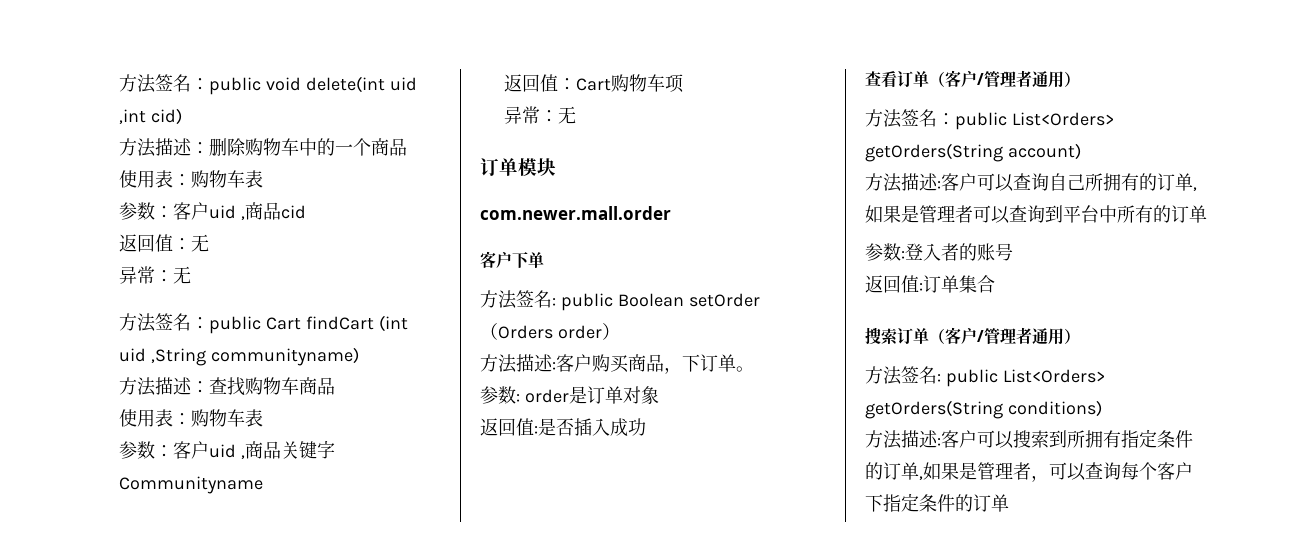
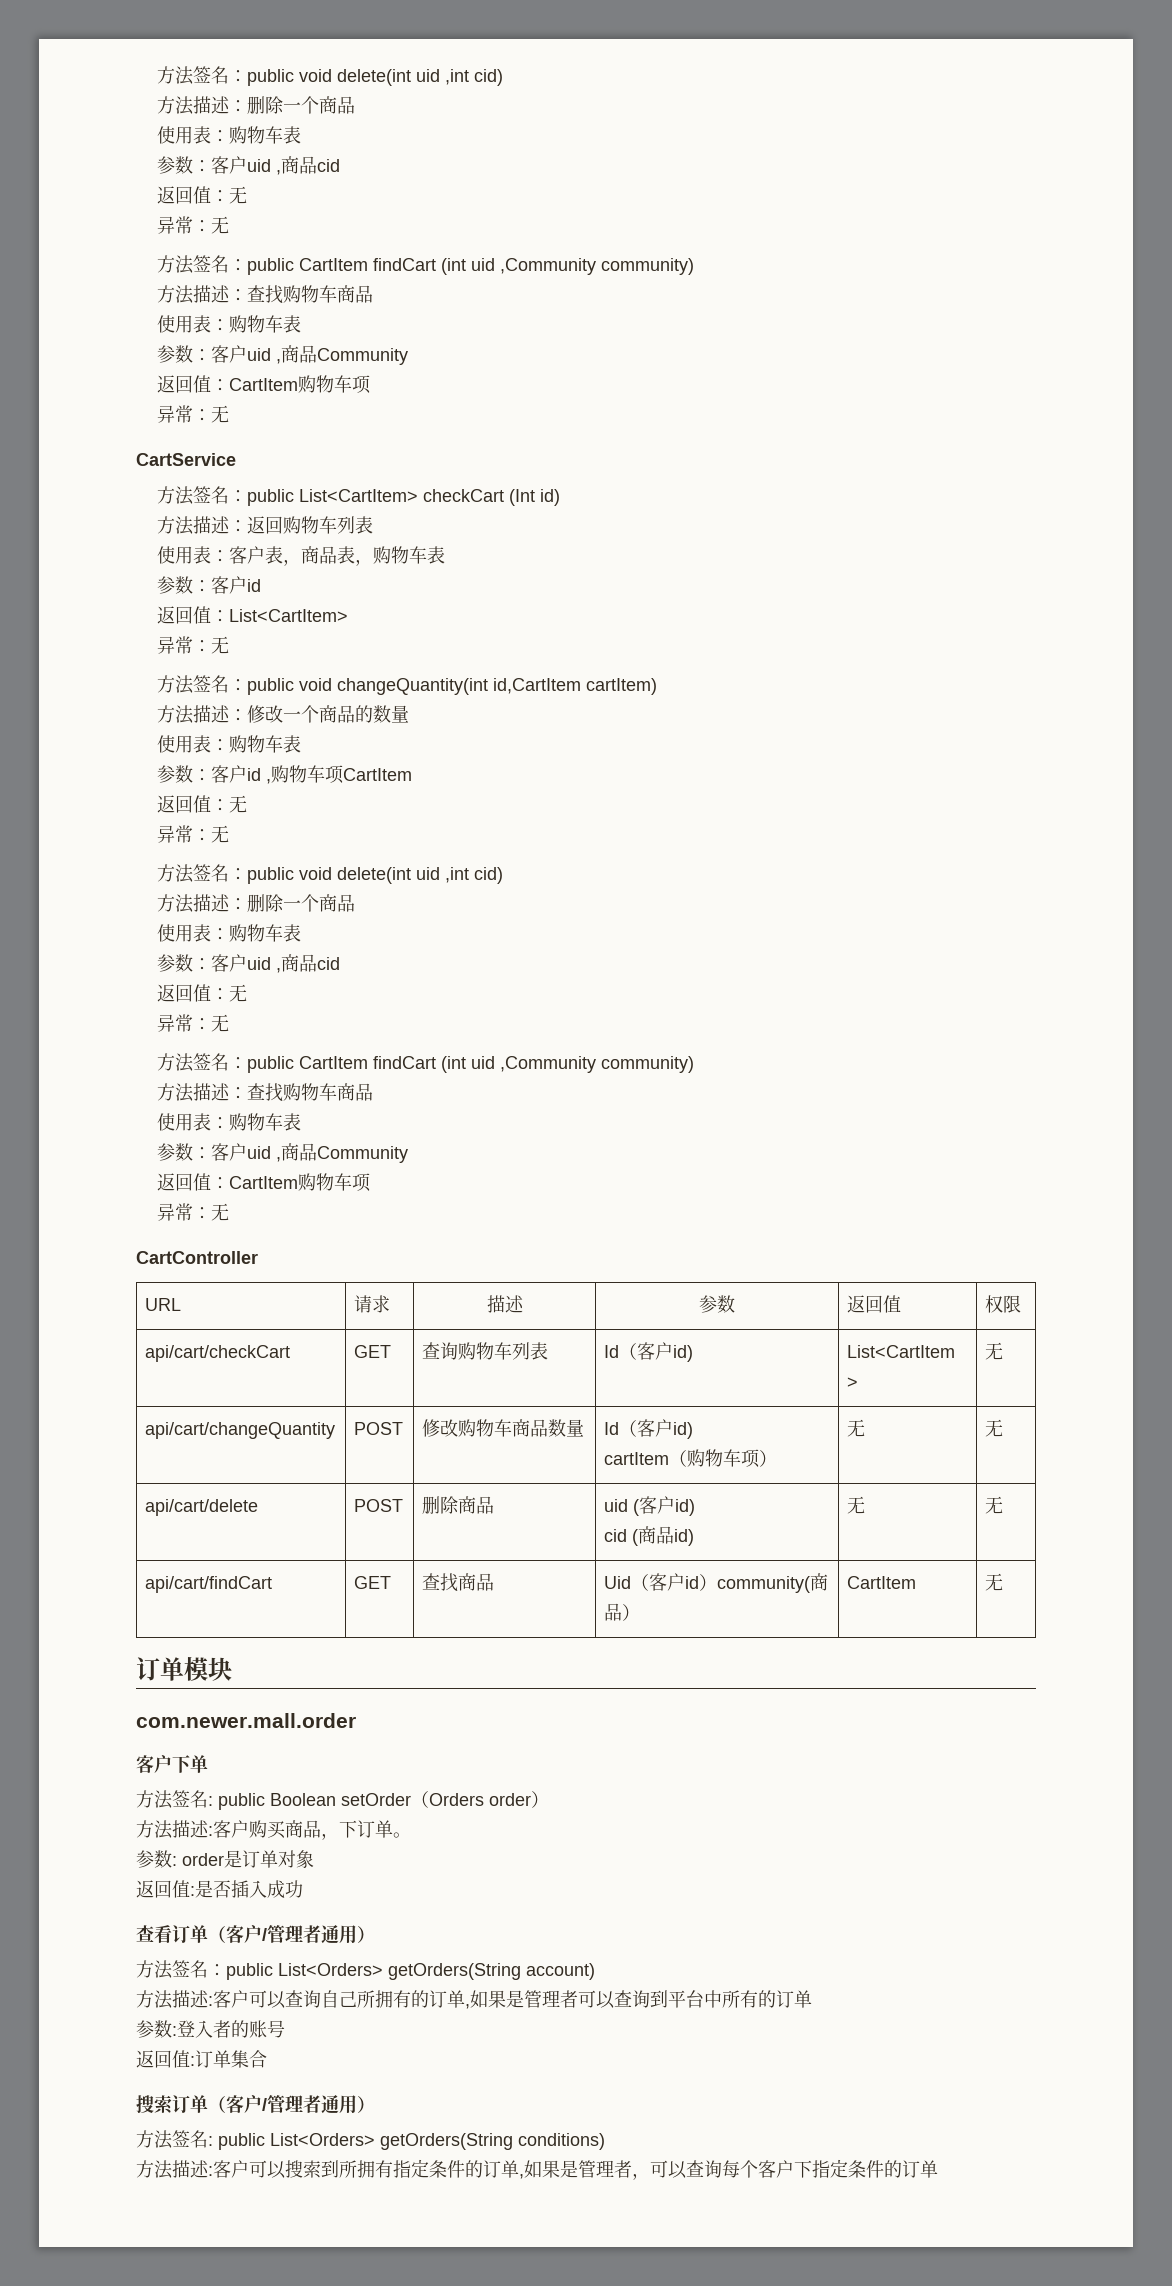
[245,138,336,156] 购物车中的 -> (284, 105) none
[266,315,408,332] [119,347,359,366] Cart findCart (int uid ,String communityname) -> [298,258,694,275] CartItem findCart (int uid ,Community community)
[281,440,336,459] [119,476,264,494] [504,74,685,93] [504,106,577,124] 关键字Communityname // 返回值：Cart购物车项 // 异常：无 -> [316,348,408,365] [156,375,371,394] [156,405,229,423] [136,453,236,466] [156,486,560,506] [156,516,373,535] [156,546,445,566] [156,576,261,594] [156,606,348,624] [156,636,229,654] [156,675,657,695] [156,705,409,724] [156,735,301,753] [156,765,412,784] [156,795,247,813] [156,825,229,843] [156,864,503,884] [156,894,355,913] [156,924,301,942] [156,954,340,973] [156,984,247,1002] [156,1014,229,1032] [156,1053,694,1073] [156,1083,373,1102] [156,1113,301,1131] [156,1143,408,1163] [156,1173,371,1192] [156,1203,229,1221] [136,1251,258,1264] [145,1298,182,1311] [354,1295,391,1313] [486,1295,524,1313] [699,1295,735,1313] [847,1295,902,1313] [985,1295,1022,1313] [145,1345,291,1362] [354,1345,392,1358] [422,1342,549,1360] [604,1342,694,1362] [847,1345,956,1358] [847,1377,859,1388] [985,1342,1004,1360] [145,1422,336,1439] [354,1422,404,1435] [422,1419,585,1437] [604,1419,694,1439] [604,1449,778,1468] [847,1419,866,1437] [985,1419,1004,1437] [145,1499,259,1516] [354,1499,404,1512] [422,1496,495,1514] [604,1496,696,1516] [604,1526,695,1546] [847,1496,866,1514] [985,1496,1004,1514] [145,1576,273,1593] [354,1576,392,1589] [422,1573,495,1592] [604,1573,829,1593] [604,1603,641,1621] [847,1576,917,1589] [985,1573,1004,1591] Community // 返回值：CartItem购物车项 // 异常：无 // CartService // 方法签名：public List<CartItem> checkCart (Int id) // 方法描述：返回购物车列表 // 使用表：客户表，商品表，购物车表 // 参数：客户id // 返回值：List<CartItem> // 异常：无 // 方法签名：public void changeQuantity(int id,CartItem cartItem) // 方法描述：修改一个商品的数量 // 使用表：购物车表 // 参数：客户id ,购物车项CartItem // 返回值：无 // 异常：无 // 方法签名：public void delete(int uid ,int cid) // 方法描述：删除一个商品 // 使用表：购物车表 // 参数：客户uid ,商品cid // 返回值：无 // 异常：无 // 方法签名：public CartItem findCart (int uid ,Community community) // 方法描述：查找购物车商品 // 使用表：购物车表 // 参数：客户uid ,商品Community // 返回值：CartItem购物车项 // 异常：无 // CartController // URL | 请求 | 描述 | 参数 | 返回值 | 权限 // api/cart/checkCart | GET | 查询购物车列表 | Id（客户id) | List<CartItem > | 无 // api/cart/changeQuantity | POST | 修改购物车商品数量 | Id（客户id) // cartItem（购物车项） | 无 | 无 // api/cart/delete | POST | 删除商品 | uid (客户id) // cid (商品id) | 无 | 无 // api/cart/findCart | GET | 查找商品 | Uid（客户id）community(商品） | CartItem | 无

